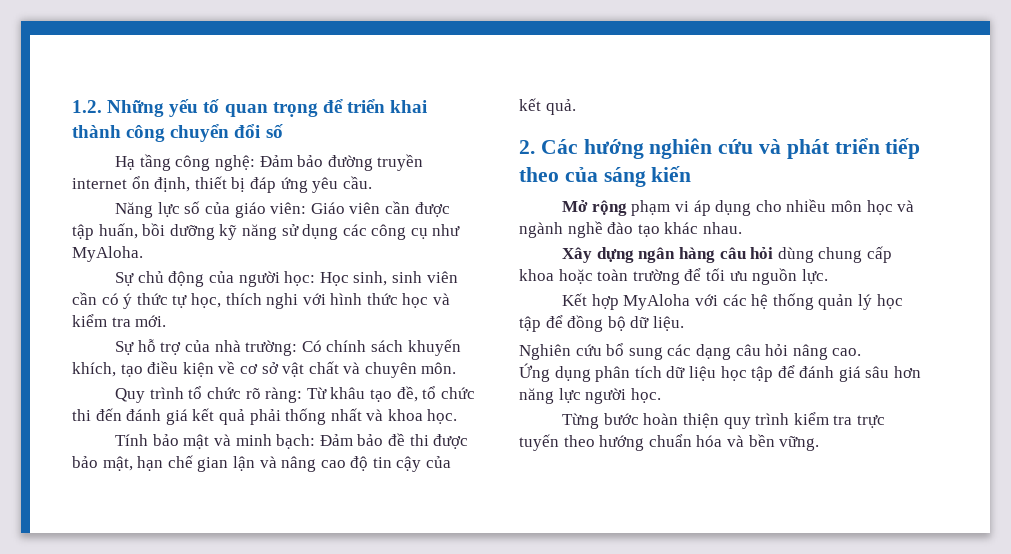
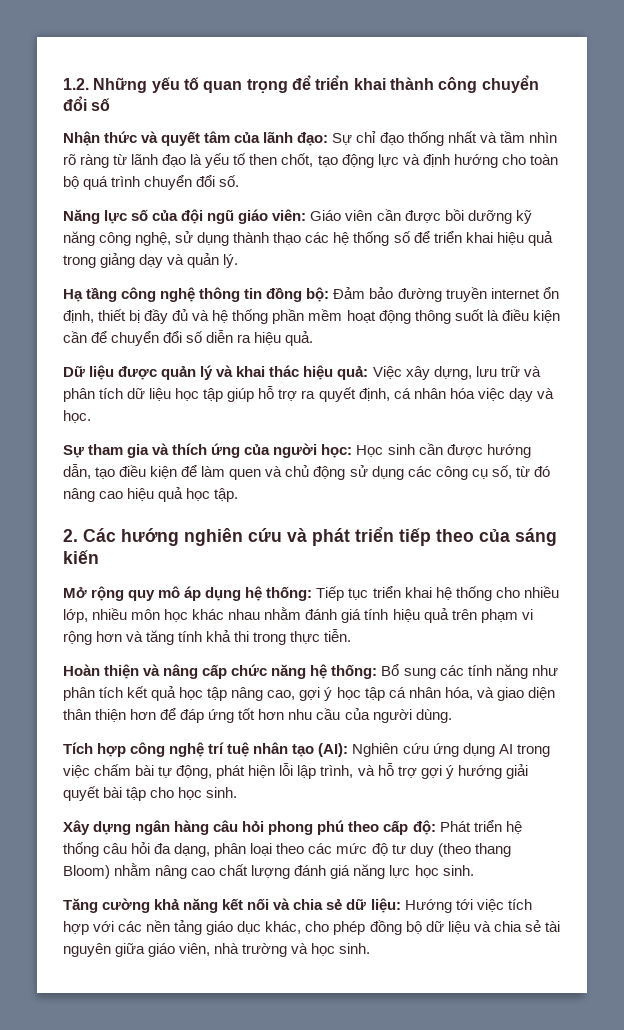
[115,154,256,171] Hạ tầng công nghệ: -> [63,131,557,146] [63,153,558,168] [63,175,240,190] [63,209,532,224] [63,231,553,246] [63,253,239,268] [63,287,330,302] Nhận thức và quyết tâm của lãnh đạo: Sự chỉ đạo thống nhất và tầm nhìn rõ ràng từ lãnh đạo là yếu tố then chốt, tạo động lực và định hướng cho toàn bộ quá trình chuyển đổi số. // Năng lực số của đội ngũ giáo viên: Giáo viên cần được bồi dưỡng kỹ năng công nghệ, sử dụng thành thạo các hệ thống số để triển khai hiệu quả trong giảng dạy và quản lý. // Hạ tầng công nghệ thông tin đồng bộ:
[249,176,372,193] [115,201,450,218] [72,223,277,240] đáp ứng yêu cầu. // Năng lực số của giáo viên: Giáo viên cần được tập huấn, bồi dưỡng kỹ năng -> [144,309,560,324] [63,330,314,346] [63,365,541,380] [63,386,554,402] [63,410,91,423] [63,443,531,458] [63,464,346,480] đầy đủ và hệ thống phần mềm hoạt động thông suốt là điều kiện cần để chuyển đổi số diễn ra hiệu quả. // Dữ liệu được quản lý và khai thác hiệu quả: Việc xây dựng, lưu trữ và phân tích dữ liệu học tập giúp hỗ trợ ra quyết định, cá nhân hóa việc dạy và học. // Sự tham gia và thích ứng của người học: Học sinh cần được hướng dẫn, tạo điều kiện để làm quen và chủ động
[432,224,461,236] [72,246,143,262] [115,271,458,287] [72,292,451,309] [72,314,167,327] [115,339,461,356] [72,361,457,378] [115,386,475,403] [72,408,458,425] [115,433,469,449] [72,455,452,472] [519,98,576,115] như MyAloha. // Sự chủ động của người học: Học sinh, sinh viên cần có ý thức tự học, thích nghi với hình thức học và kiểm tra mới. // Sự hỗ trợ của nhà trường: Có chính sách khuyến khích, tạo điều kiện về cơ sở vật chất và chuyên môn. // Quy trình tổ chức rõ ràng: Từ khâu tạo đề, tổ chức thi đến đánh giá kết quả phải thống nhất và khoa học. // Tính bảo mật và minh bạch: Đảm bảo đề thi được bảo mật, hạn chế gian lận và nâng cao độ tin cậy của kết quả. -> [491,465,550,479] [63,487,239,502] số, từ đó nâng cao hiệu quả học tập.
[631,199,915,216] [519,221,742,238] phạm vi áp dụng cho nhiều môn học và ngành nghề đào tạo khác nhau. -> [128,586,559,601] [63,607,533,623] [63,629,352,645] [63,664,558,679] [63,686,555,701] [63,708,452,723] [63,742,550,757] [63,763,528,779] [63,786,238,801] quy mô áp dụng hệ thống: Tiếp tục triển khai hệ thống cho nhiều lớp, nhiều môn học khác nhau nhằm đánh giá tính hiệu quả trên phạm vi rộng hơn và tăng tính khả thi trong thực tiễn. // Hoàn thiện và nâng cấp chức năng hệ thống: Bổ sung các tính năng như phân tích kết quả học tập nâng cao, gợi ý học tập cá nhân hóa, và giao diện thân thiện hơn để đáp ứng tốt hơn nhu cầu của người dùng. // Tích hợp công nghệ trí tuệ nhân tạo (AI): Nghiên cứu ứng dụng AI trong việc chấm bài tự động, phát hiện lỗi lập trình, và hỗ trợ gợi ý hướng giải quyết bài tập cho học sinh.
[777,246,893,263] [519,268,828,285] [562,293,903,310] [519,315,684,332] [519,343,862,360] [519,363,922,382] [519,388,661,404] [562,412,886,429] [519,434,820,451] dùng chung cấp khoa hoặc toàn trường để tối ưu nguồn lực. // Kết hợp MyAloha với các hệ thống quản lý học tập để đồng bộ dữ liệu. // Nghiên cứu bổ sung các dạng câu hỏi nâng cao. // Ứng dụng phân tích dữ liệu học tập để đánh giá sâu hơn năng lực người học. // Từng bước hoàn thiện quy trình kiểm tra trực tuyến theo hướng chuẩn hóa và bền vững. -> [268,820,522,835] [63,842,511,857] [63,863,474,879] [63,898,532,913] [63,920,560,935] [63,943,371,957] phong phú theo cấp độ: Phát triển hệ thống câu hỏi đa dạng, phân loại theo các mức độ tư duy (theo thang Bloom) nhằm nâng cao chất lượng đánh giá năng lực học sinh. // Tăng cường khả năng kết nối và chia sẻ dữ liệu: Hướng tới việc tích hợp với các nền tảng giáo dục khác, cho phép đồng bộ dữ liệu và chia sẻ tài nguyên giữa giáo viên, nhà trường và học sinh.

